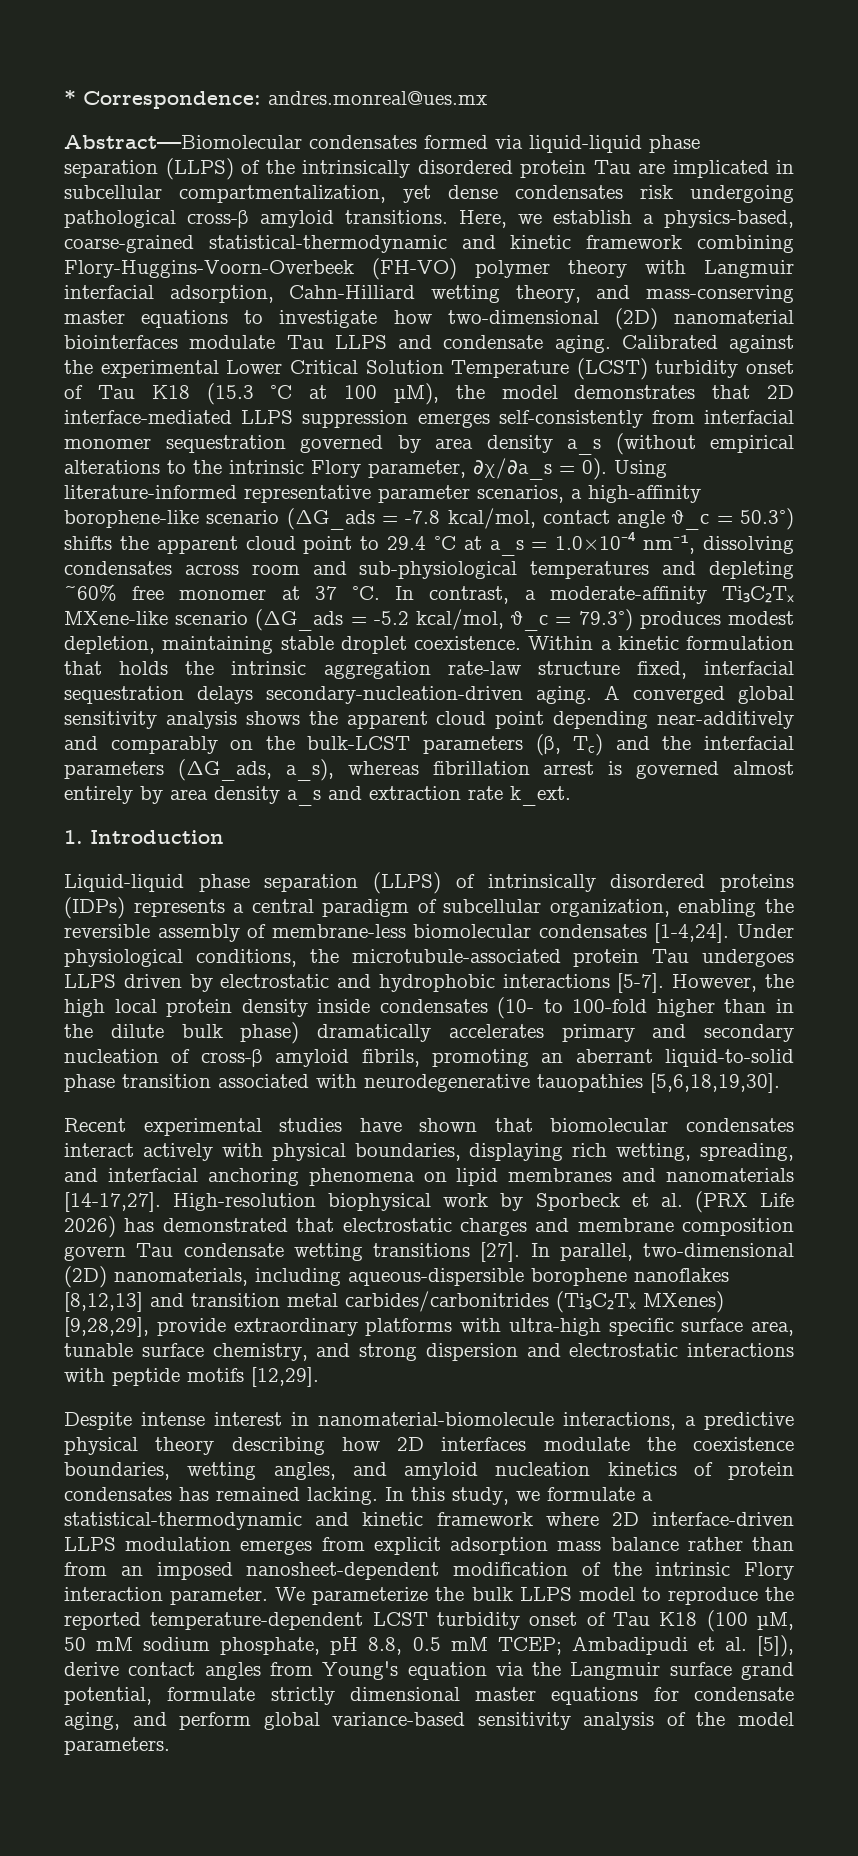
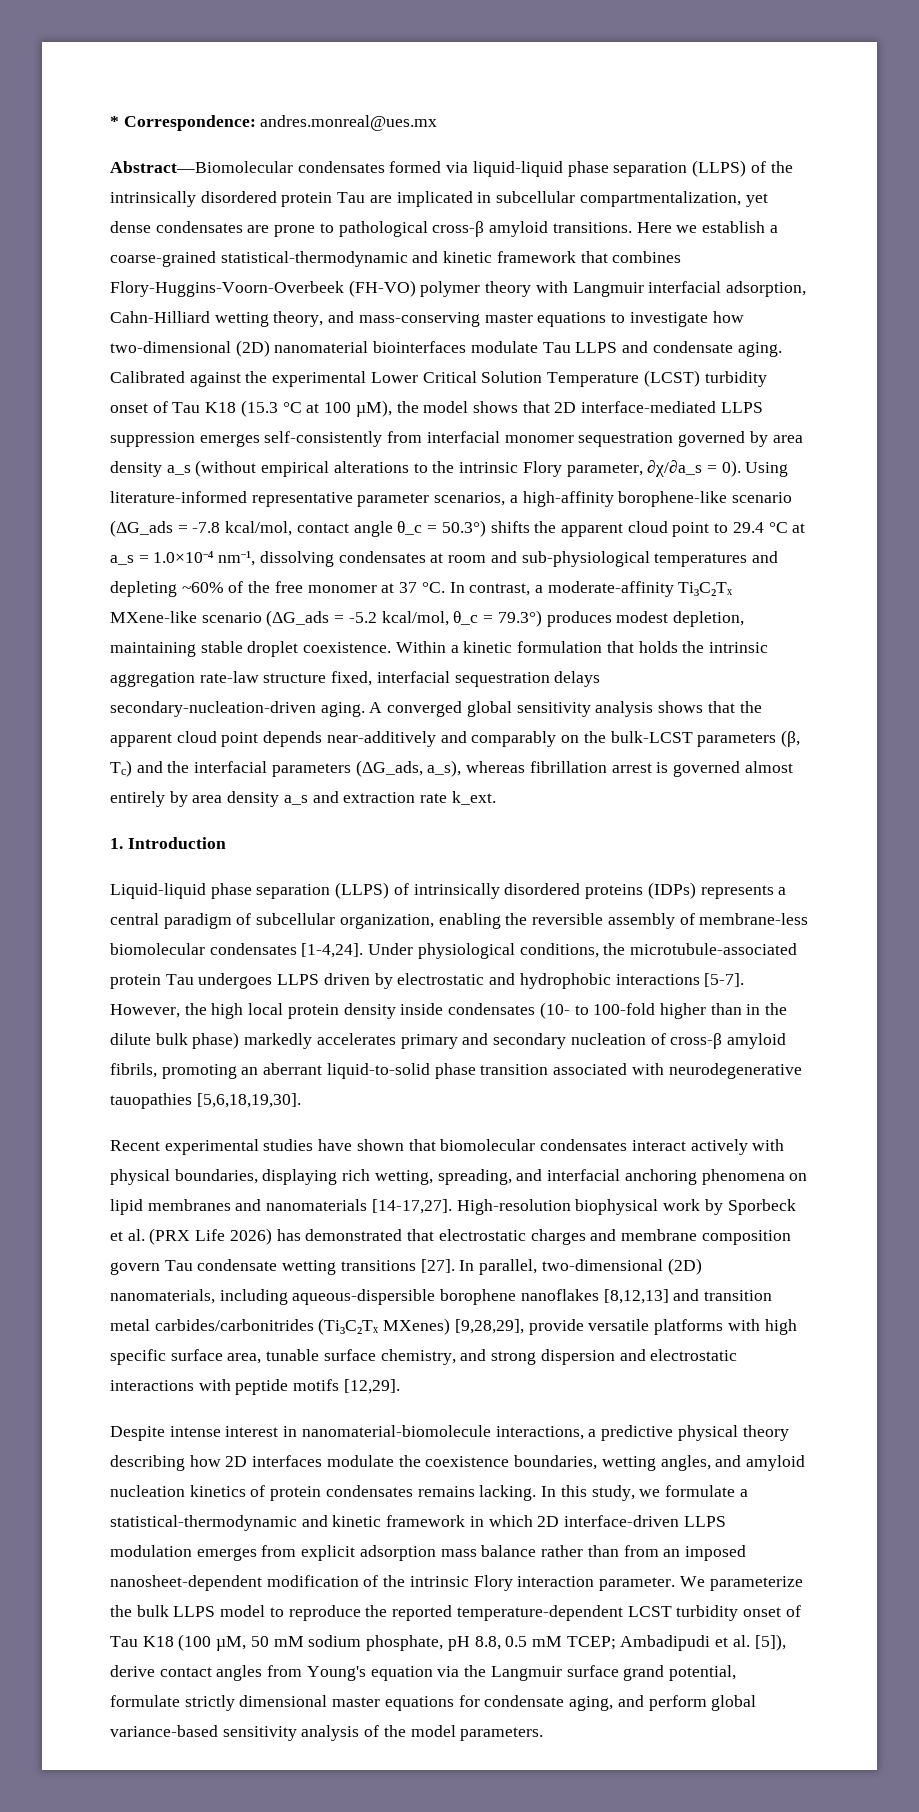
[640,185,794,203] risk undergoing -> [247,223,334,237] are prone to
[459,210,507,228] Here, -> [636,222,672,233] Here
[664,210,794,228] physics-based, -> (778, 229) none
[697,235,794,253] combining -> [580,251,682,263] that combines
[574,385,696,399] demonstrates -> [472,401,518,413] shows
[184,564,239,575] across -> [430,553,444,563] at
(117, 592) none -> [228,581,271,593] of the
[308,711,649,729] the apparent cloud point depending -> [707,701,762,713] [110,731,323,747] that the apparent cloud point depends
[317,1024,431,1042] dramatically -> [244,1033,313,1049] markedly
[233,1318,358,1336] extraordinary -> [588,1319,650,1331] versatile
[508,1318,601,1336] ultra-high -> [764,1319,797,1335] high
[179,1487,300,1501] has remained -> [417,1486,475,1497] remains
[545,1512,599,1526] where -> [469,1515,533,1527] in which

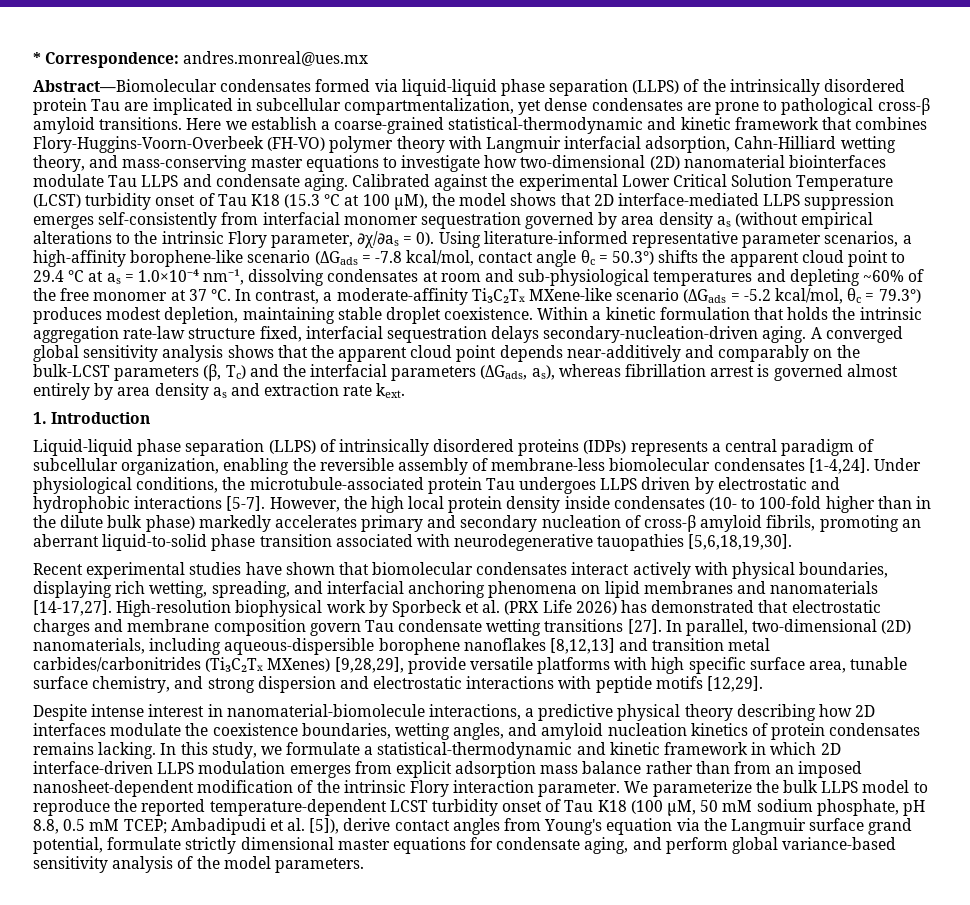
[166,465,191,475] a_s -> [716,216,731,227] as
[647,460,703,477] ∂χ/∂a_s -> [357,231,400,248] ∂χ/∂as
[110,520,173,537] (ΔG_ads -> [314,251,358,265] (ΔGads
[397,521,423,535] θ_c -> [580,250,595,265] θc
[110,555,134,565] a_s -> [106,273,121,284] as
[266,610,330,627] (ΔG_ads -> [683,289,727,303] (ΔGads
[453,611,479,625] θ_c -> [847,288,862,303] θc
[355,760,462,777] (ΔG_ads, a_s), -> [480,365,555,380] (ΔGads, as),
[283,795,308,805] a_s -> [212,387,227,398] as
[451,791,496,805] k_ext. -> [376,383,406,398] kext.

